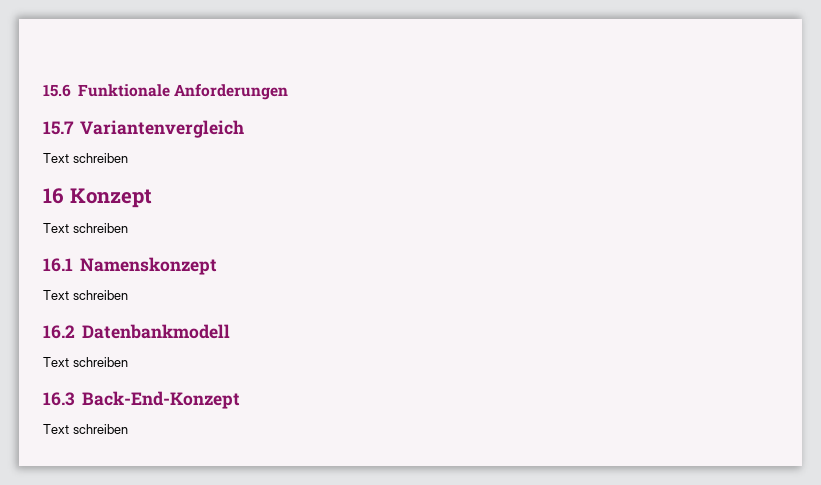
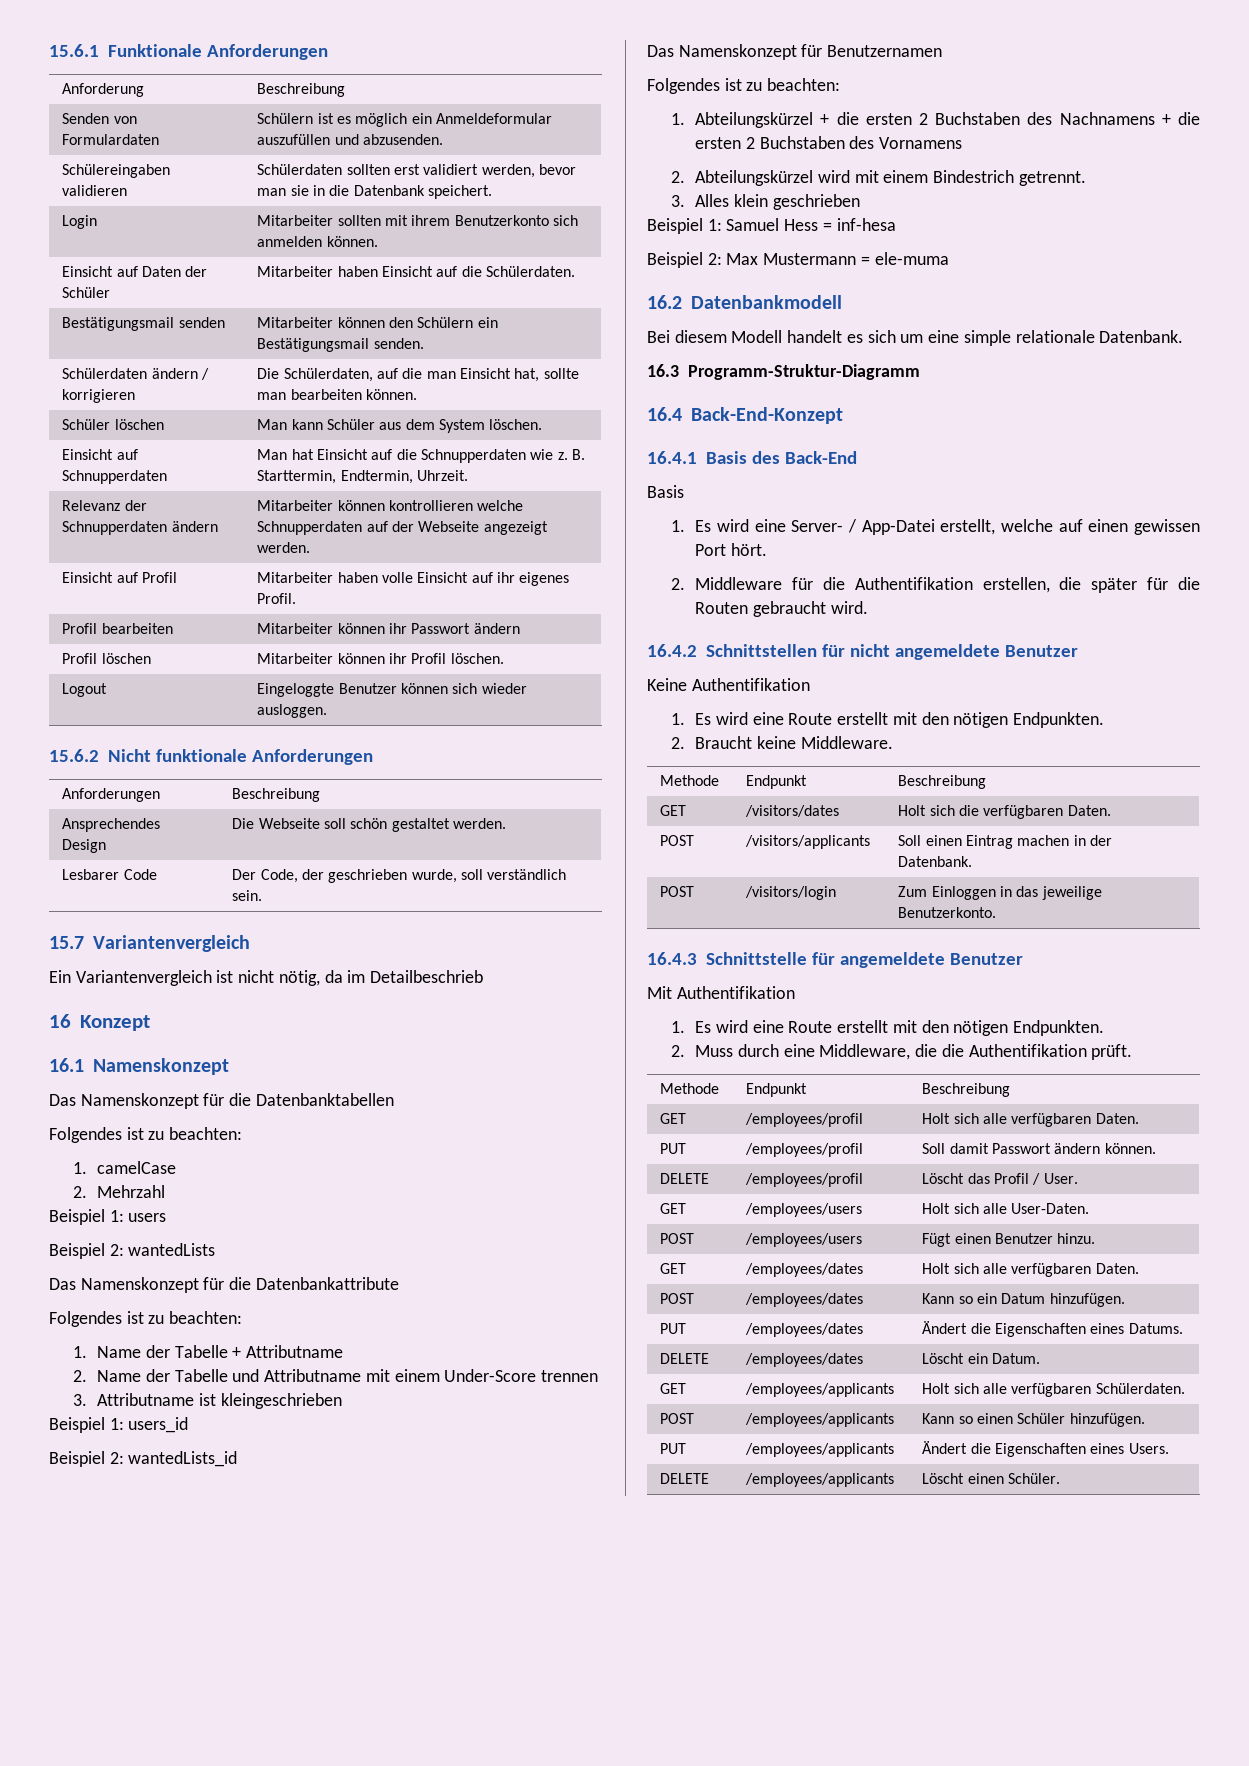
[43,84,71,97] 15.6 -> [49,44,99,57] 15.6.1
[43,120,244,138] [43,153,128,163] // 15.7 Variantenvergleich // Text schreiben -> [62,83,145,97] [257,83,346,97] [62,113,137,124] [62,134,160,145] [257,113,552,127] [257,134,443,145] [62,164,171,178] [62,185,128,196] [257,164,576,178] [257,185,492,199] [62,215,98,229] [257,215,578,226] [257,236,378,247] [62,266,208,277] [62,287,111,298] [257,266,575,277] [62,317,225,331] [257,317,498,328] [257,338,424,352] [62,368,209,380] [62,389,136,403] [257,368,579,382] [257,389,417,400] [62,419,164,430] [257,419,543,433] [62,449,138,460] [62,470,168,484] [257,449,585,463] [257,470,468,484] [62,500,147,511] [62,521,218,535] [257,500,524,511] [257,521,548,535] [257,542,311,553] [62,572,177,583] [257,572,570,586] [257,593,297,604] [62,623,173,634] [257,623,520,634] [62,653,151,664] [257,653,504,664] [62,683,108,697] [257,683,527,697] [257,704,328,718] [49,749,373,765] [62,788,161,802] [232,788,321,802] [62,818,161,832] [62,839,107,853] [232,818,506,832] [62,869,157,880] [232,869,567,883] [232,890,263,901] [49,935,250,952] [49,970,484,986] // Anforderung | Beschreibung // Senden von Formulardaten | Schülern ist es möglich ein Anmeldeformular auszufüllen und abzusenden. // Schülereingaben validieren | Schülerdaten sollten erst validiert werden, bevor man sie in die Datenbank speichert. // Login | Mitarbeiter sollten mit ihrem Benutzerkonto sich anmelden können. // Einsicht auf Daten der Schüler | Mitarbeiter haben Einsicht auf die Schülerdaten. // Bestätigungsmail senden | Mitarbeiter können den Schülern ein Bestätigungsmail senden. // Schülerdaten ändern / korrigieren | Die Schülerdaten, auf die man Einsicht hat, sollte man bearbeiten können. // Schüler löschen | Man kann Schüler aus dem System löschen. // Einsicht auf Schnupperdaten | Man hat Einsicht auf die Schnupperdaten wie z. B. Starttermin, Endtermin, Uhrzeit. // Relevanz der Schnupperdaten ändern | Mitarbeiter können kontrollieren welche Schnupperdaten auf der Webseite angezeigt werden. // Einsicht auf Profil | Mitarbeiter haben volle Einsicht auf ihr eigenes Profil. // Profil bearbeiten | Mitarbeiter können ihr Passwort ändern // Profil löschen | Mitarbeiter können ihr Profil löschen. // Logout | Eingeloggte Benutzer können sich wieder ausloggen. // 15.6.2 Nicht funktionale Anforderungen // Anforderungen | Beschreibung // Ansprechendes Design | Die Webseite soll schön gestaltet werden. // Lesbarer Code | Der Code, der geschrieben wurde, soll verständlich sein. // 15.7 Variantenvergleich // Ein Variantenvergleich ist nicht nötig, da im Detailbeschrieb
[43,223,128,233] // Text schreiben -> (150, 1023) none
[43,290,128,300] [43,324,230,339] [43,357,128,367] [43,391,240,409] [43,424,128,434] Text schreiben // 16.2 Datenbankmodell // Text schreiben // 16.3 Back-End-Konzept // Text schreiben -> [49,1093,394,1109] [49,1127,243,1143] [73,1161,177,1174] [73,1185,166,1198] [49,1209,167,1225] [49,1243,216,1259] [49,1277,399,1293] [49,1311,243,1327] [73,1345,344,1358] [73,1369,598,1382] [73,1393,342,1409] [49,1417,189,1433] [49,1451,238,1467] [647,44,943,60] [647,78,841,94] [671,112,1200,128] [695,136,963,149] [671,170,1086,186] [671,194,860,210] [647,218,896,234] [647,252,949,268] [647,295,842,309] [647,330,1184,346] [647,364,920,380] [647,407,843,424] [647,451,857,464] [647,485,684,498] [671,519,1200,535] [695,543,767,556] [671,577,1200,593] [695,601,868,617] [647,644,1078,660] [647,678,810,691] [671,712,1104,728] [671,736,893,749] [660,775,720,786] [746,775,808,789] [898,775,987,789] [660,805,687,816] [745,805,840,817] [898,805,1111,819] [660,835,695,846] [745,835,871,849] [898,835,1112,849] [898,856,973,867] [660,886,695,897] [745,886,837,900] [898,886,1102,900] [898,907,997,918] [647,952,1023,968] [647,986,795,999] [671,1020,1104,1036] [671,1044,1133,1060] [660,1083,720,1094] [746,1083,808,1097] [922,1083,1011,1097] [660,1113,687,1124] [745,1113,864,1127] [922,1113,1139,1127] [660,1143,687,1154] [745,1143,864,1157] [922,1143,1156,1154] [660,1173,710,1184] [745,1173,864,1187] [922,1173,1078,1185] [660,1203,687,1214] [745,1203,863,1217] [922,1203,1090,1214] [660,1233,695,1244] [745,1233,863,1247] [922,1233,1096,1247] [660,1263,687,1274] [745,1263,864,1277] [922,1263,1139,1277] [660,1293,695,1304] [745,1293,864,1307] [922,1293,1125,1307] [660,1323,687,1334] [745,1323,864,1337] [922,1321,1183,1337] [660,1353,710,1364] [745,1353,864,1367] [922,1353,1040,1364] [660,1383,687,1394] [745,1383,895,1397] [922,1383,1185,1397] [660,1413,695,1424] [745,1413,895,1427] [922,1413,1145,1427] [660,1443,687,1454] [745,1443,895,1457] [922,1441,1169,1457] [660,1473,710,1484] [745,1473,895,1487] [922,1473,1060,1484] Das Namenskonzept für die Datenbanktabellen // Folgendes ist zu beachten: // 1. camelCase // 2. Mehrzahl // Beispiel 1: users // Beispiel 2: wantedLists // Das Namenskonzept für die Datenbankattribute // Folgendes ist zu beachten: // 1. Name der Tabelle + Attributname // 2. Name der Tabelle und Attributname mit einem Under-Score trennen // 3. Attributname ist kleingeschrieben // Beispiel 1: users_id // Beispiel 2: wantedLists_id // Das Namenskonzept für Benutzernamen // Folgendes ist zu beachten: // 1. Abteilungskürzel + die ersten 2 Buchstaben des Nachnamens + die ersten 2 Buchstaben des Vornamens // 2. Abteilungskürzel wird mit einem Bindestrich getrennt. // 3. Alles klein geschrieben // Beispiel 1: Samuel Hess = inf-hesa // Beispiel 2: Max Mustermann = ele-muma // 16.2 Datenbankmodell // Bei diesem Modell handelt es sich um eine simple relationale Datenbank. // 16.3 Programm-Struktur-Diagramm // 16.4 Back-End-Konzept // 16.4.1 Basis des Back-End // Basis // 1. Es wird eine Server- / App-Datei erstellt, welche auf einen gewissen Port hört. // 2. Middleware für die Authentifikation erstellen, die später für die Routen gebraucht wird. // 16.4.2 Schnittstellen für nicht angemeldete Benutzer // Keine Authentifikation // 1. Es wird eine Route erstellt mit den nötigen Endpunkten. // 2. Braucht keine Middleware. // Methode | Endpunkt | Beschreibung // GET | /visitors/dates | Holt sich die verfügbaren Daten. // POST | /visitors/applicants | Soll einen Eintrag machen in der Datenbank. // POST | /visitors/login | Zum Einloggen in das jeweilige Benutzerkonto. // 16.4.3 Schnittstelle für angemeldete Benutzer // Mit Authentifikation // 1. Es wird eine Route erstellt mit den nötigen Endpunkten. // 2. Muss durch eine Middleware, die die Authentifikation prüft. // Methode | Endpunkt | Beschreibung // GET | /employees/profil | Holt sich alle verfügbaren Daten. // PUT | /employees/profil | Soll damit Passwort ändern können. // DELETE | /employees/profil | Löscht das Profil / User. // GET | /employees/users | Holt sich alle User-Daten. // POST | /employees/users | Fügt einen Benutzer hinzu. // GET | /employees/dates | Holt sich alle verfügbaren Daten. // POST | /employees/dates | Kann so ein Datum hinzufügen. // PUT | /employees/dates | Ändert die Eigenschaften eines Datums. // DELETE | /employees/dates | Löscht ein Datum. // GET | /employees/applicants | Holt sich alle verfügbaren Schülerdaten. // POST | /employees/applicants | Kann so einen Schüler hinzufügen. // PUT | /employees/applicants | Ändert die Eigenschaften eines Users. // DELETE | /employees/applicants | Löscht einen Schüler.

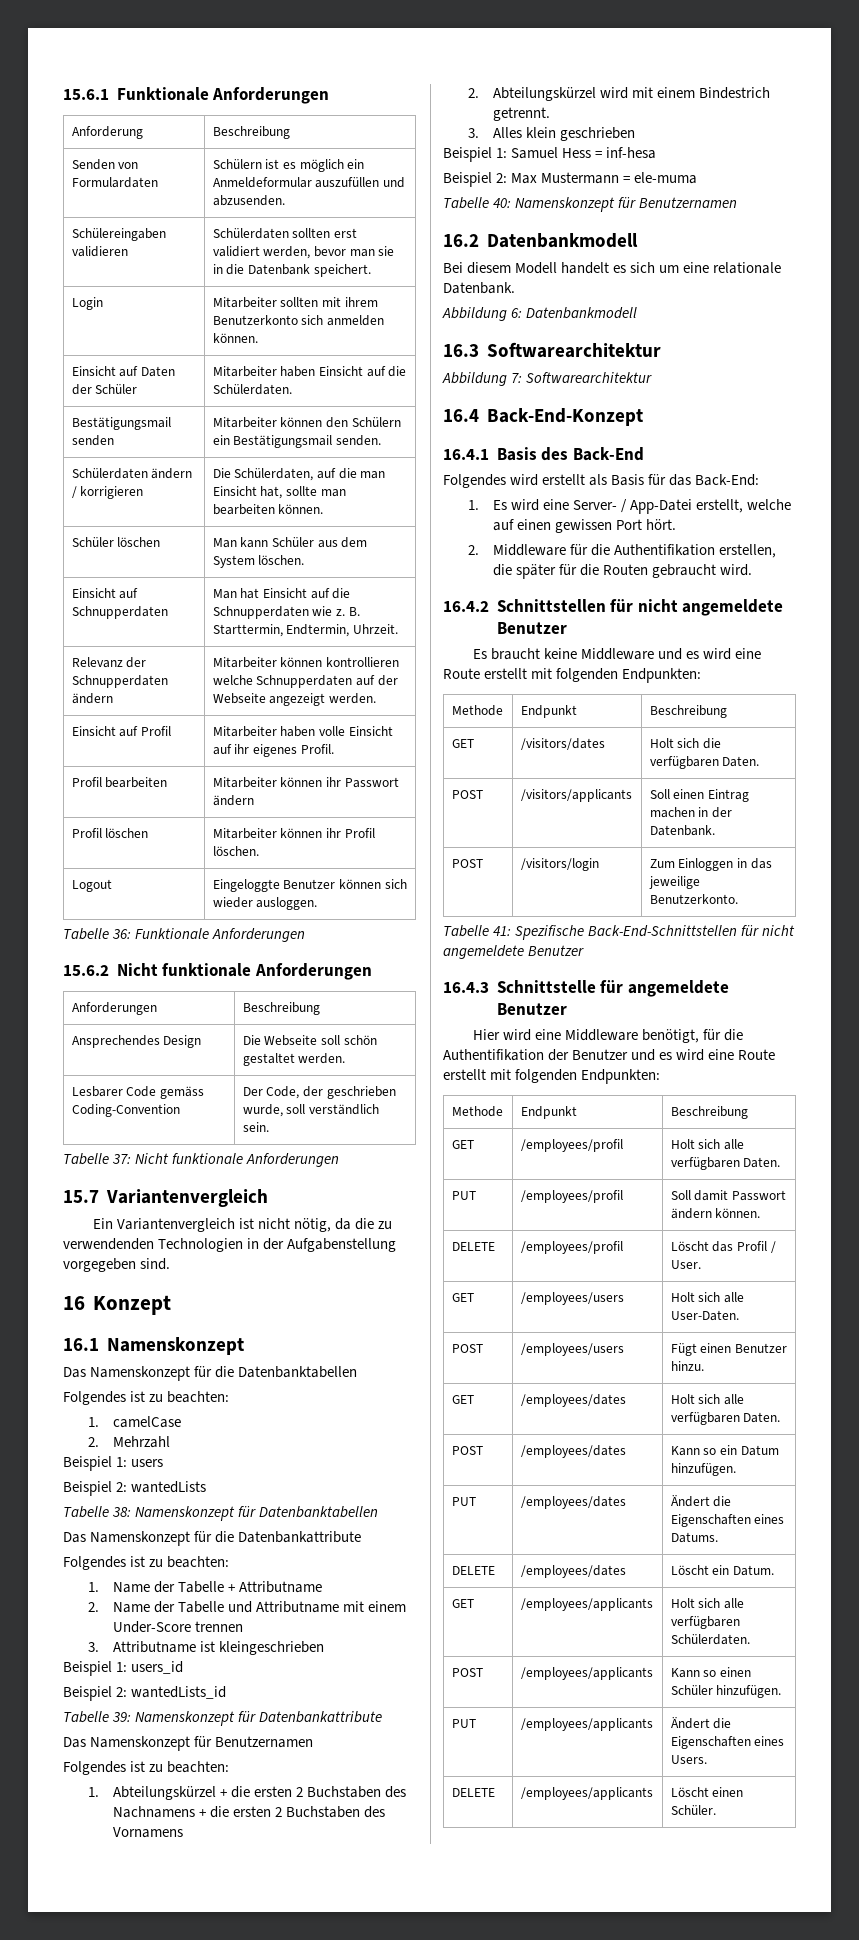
(328, 711) none -> [63,928,306,942] // Tabelle 36: Funktionale Anforderungen
(157, 874) none -> [159,1086,204,1099] [71,1104,180,1117] gemäss Coding-Convention
(263, 895) none -> [63,1153,340,1167] // Tabelle 37: Nicht funktionale Anforderungen
[347,970,484,983] im Detailbeschrieb -> [355,1218,393,1230] [63,1238,397,1252] [63,1258,171,1272] die zu verwendenden Technologien in der Aufgabenstellung vorgegeben sind.
(216, 1249) none -> [63,1506,379,1521] // Tabelle 38: Namenskonzept für Datenbanktabellen
(238, 1459) none -> [63,1711,383,1726] // Tabelle 39: Namenskonzept für Datenbankattribute
(949, 258) none -> [443,197,738,212] // Tabelle 40: Namenskonzept für Benutzernamen
[963,330,1011,346] simple -> (710, 267) none
[647,364,920,380] 16.3 Programm-Struktur-Diagramm -> [442,307,638,321] [443,342,661,358] [442,372,653,386] Abbildung 6: Datenbankmodell // 16.3 Softwarearchitektur // Abbildung 7: Softwarearchitektur
[647,485,684,498] Basis -> [443,474,760,488] Folgendes wird erstellt als Basis für das Back-End:
[647,678,810,691] [671,712,1104,728] [671,736,893,749] Keine Authentifikation // 1. Es wird eine Route erstellt mit den nötigen Endpunkten. // 2. Braucht keine Middleware. -> [473,648,762,660] [443,668,702,683] Es braucht keine Middleware und es wird eine Route erstellt mit folgenden Endpunkten:
(997, 912) none -> [443,925,796,940] [443,945,585,959] // Tabelle 41: Spezifische Back-End-Schnittstellen für nicht angemeldete Benutzer
[647,986,795,999] [671,1020,1104,1036] [671,1044,1133,1060] Mit Authentifikation // 1. Es wird eine Route erstellt mit den nötigen Endpunkten. // 2. Muss durch eine Middleware, die die Authentifikation prüft. -> [473,1029,744,1043] [443,1049,776,1061] [443,1069,661,1084] Hier wird eine Middleware benötigt, für die Authentifikation der Benutzer und es wird eine Route erstellt mit folgenden Endpunkten:

